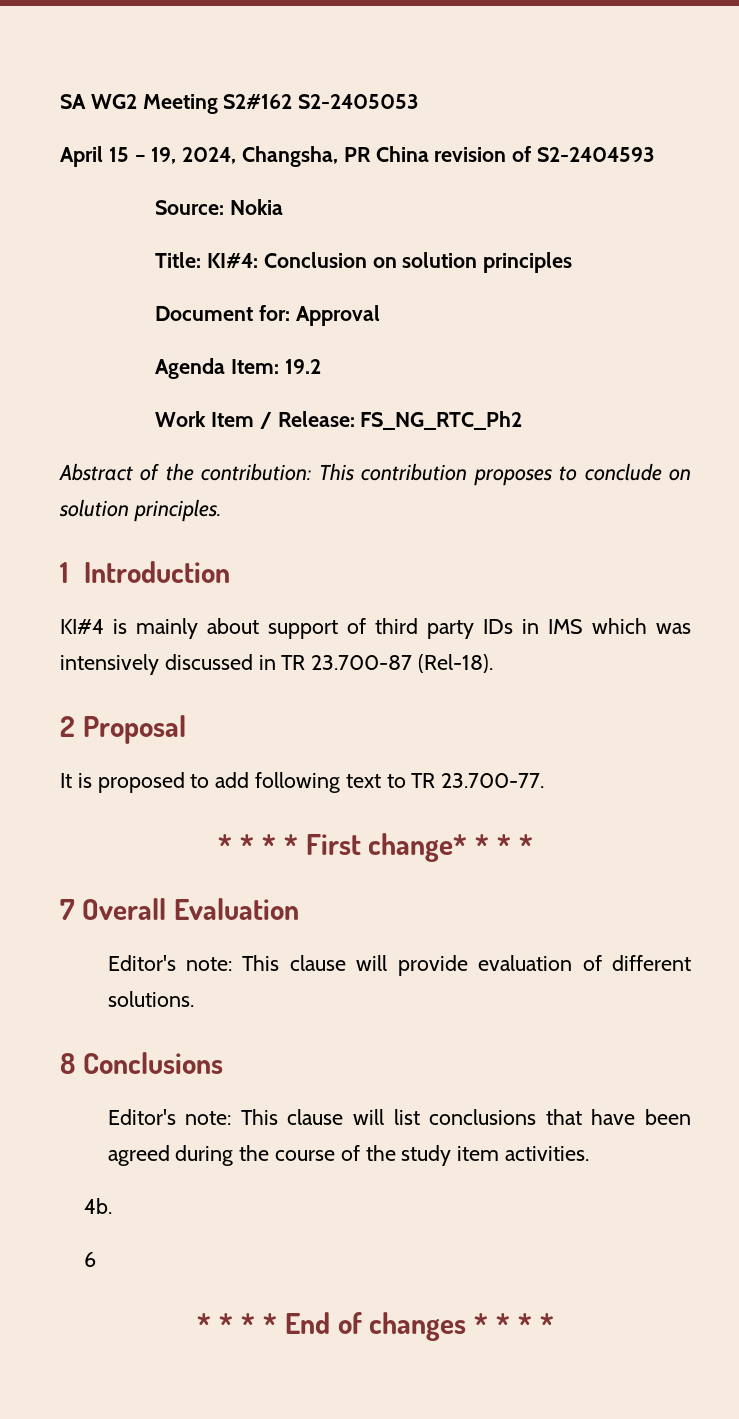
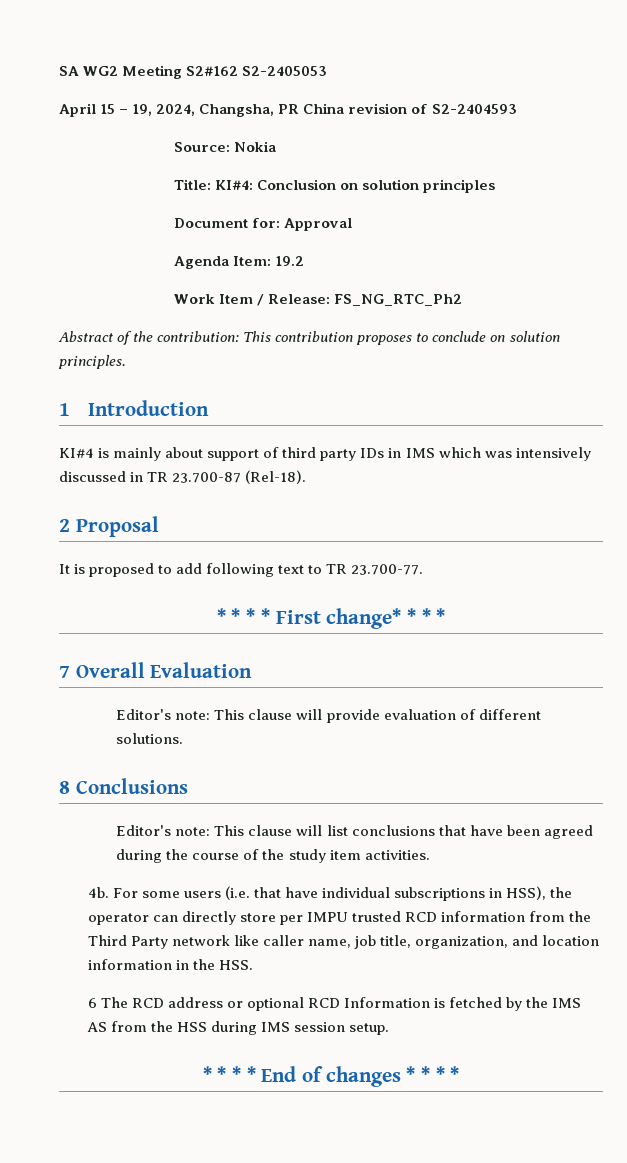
[83,1252,96,1267] // 6 -> [112,886,573,901] [87,911,592,925] [87,935,600,949] [87,959,253,970] [87,997,582,1011] [86,1021,389,1035] For some users (i.e. that have individual subscriptions in HSS), the operator can directly store per IMPU trusted RCD information from the Third Party network like caller name, job title, organization, and location information in the HSS. // 6 The RCD address or optional RCD Information is fetched by the IMS AS from the HSS during IMS session setup.

